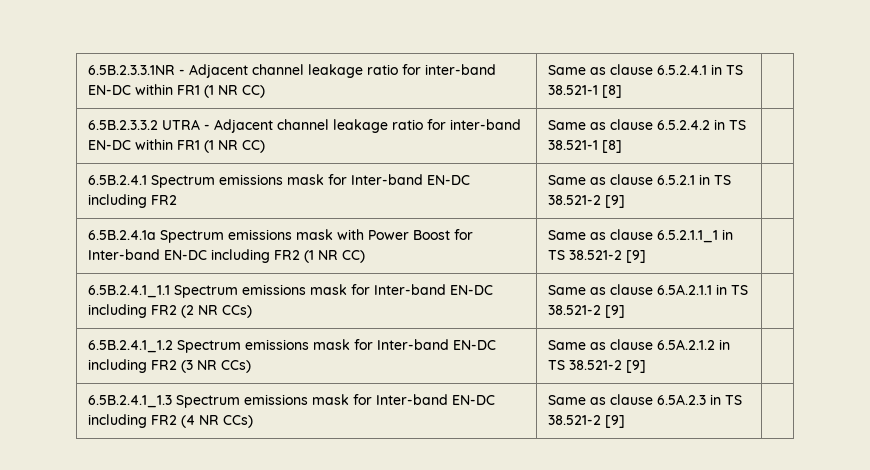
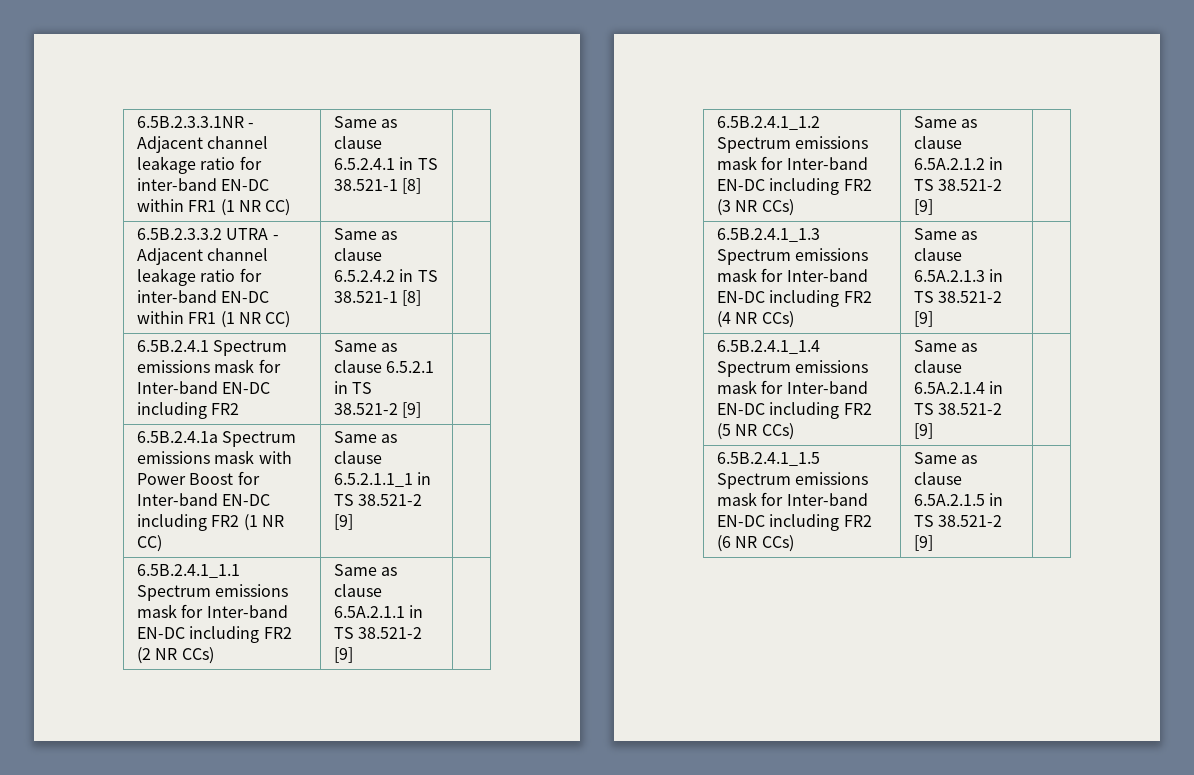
[656,394,742,405] [547,415,625,428] 6.5A.2.3 in TS 38.521-2 [9] | -> [914,269,1004,282] [914,291,1003,303] [914,311,934,327] [717,340,821,354] [717,360,869,377] [717,380,868,394] [717,402,872,419] [717,423,794,440] [914,340,978,352] [914,360,963,373] [914,381,1004,394] [914,403,1003,415] [914,423,934,439] [717,452,821,466] [717,472,869,489] [717,492,868,506] [717,514,872,531] [717,535,794,552] [914,452,978,464] [914,472,963,485] [914,493,1004,506] [914,515,1003,527] [914,535,934,551] 6.5A.2.1.3 in TS 38.521-2 [9] | // 6.5B.2.4.1_1.4 Spectrum emissions mask for Inter-band EN-DC including FR2 (5 NR CCs) | Same as clause 6.5A.2.1.4 in TS 38.521-2 [9] | // 6.5B.2.4.1_1.5 Spectrum emissions mask for Inter-band EN-DC including FR2 (6 NR CCs) | Same as clause 6.5A.2.1.5 in TS 38.521-2 [9] |

